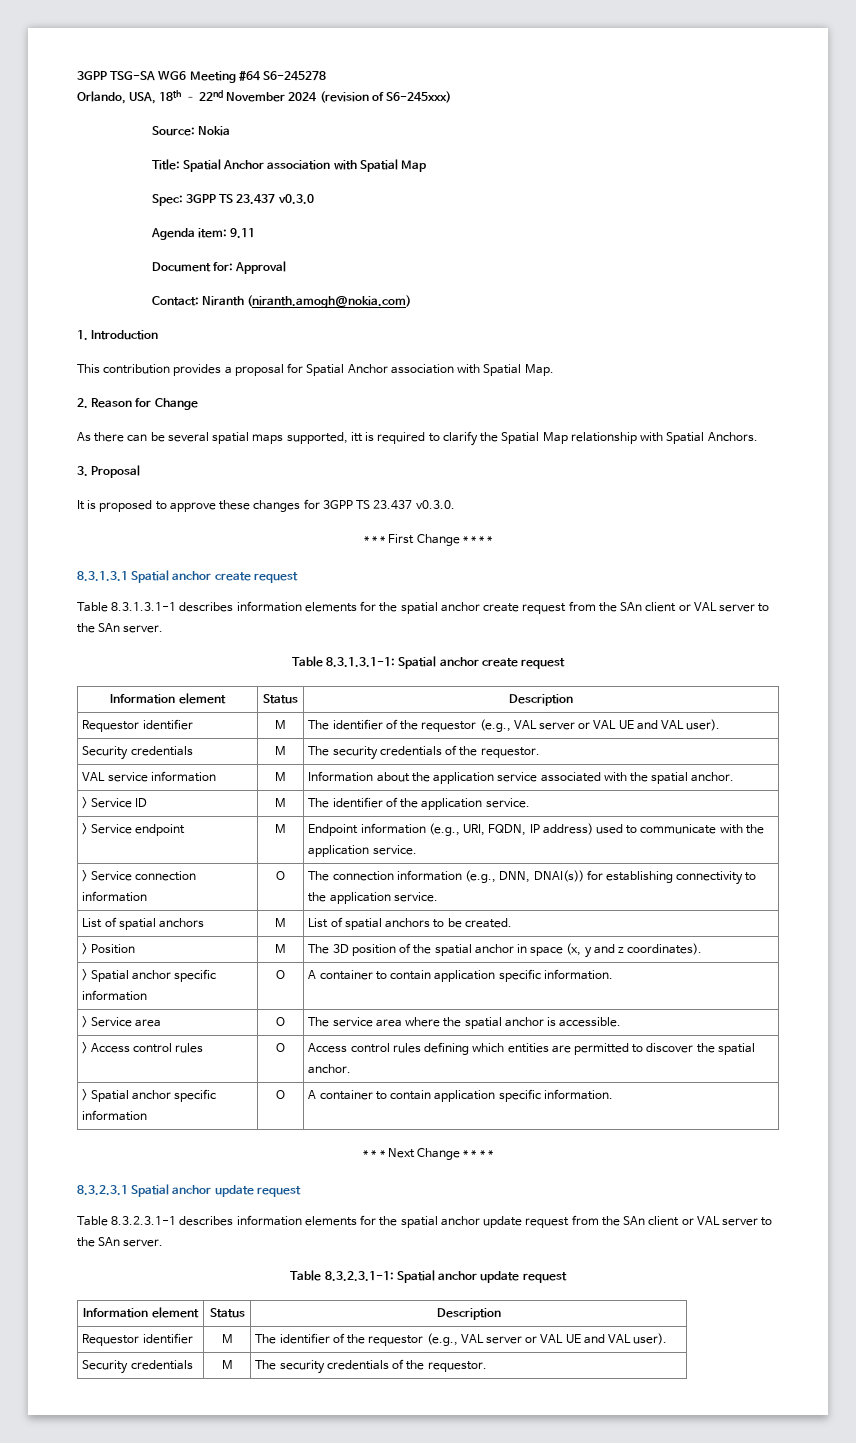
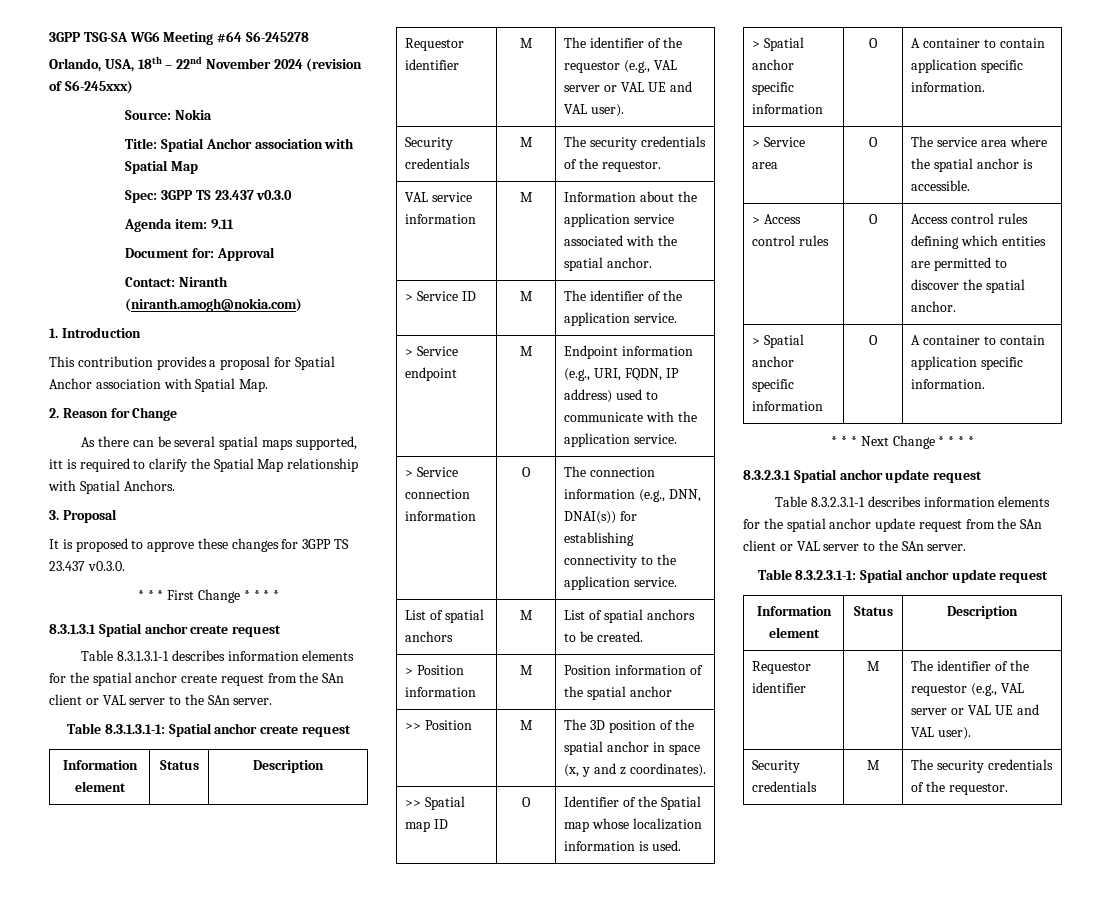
(135, 949) none -> [405,687,477,697] [520,665,533,675] [564,665,703,675] [564,686,672,700] [405,720,473,730] information | M | Position information of the spatial anchor // >> Position
(703, 949) none -> [405,796,466,810] [405,819,449,832] [522,797,531,807] [564,796,701,810] [564,818,702,832] [564,840,681,851] // >> Spatial map ID | O | Identifier of the Spatial map whose localization information is used.

